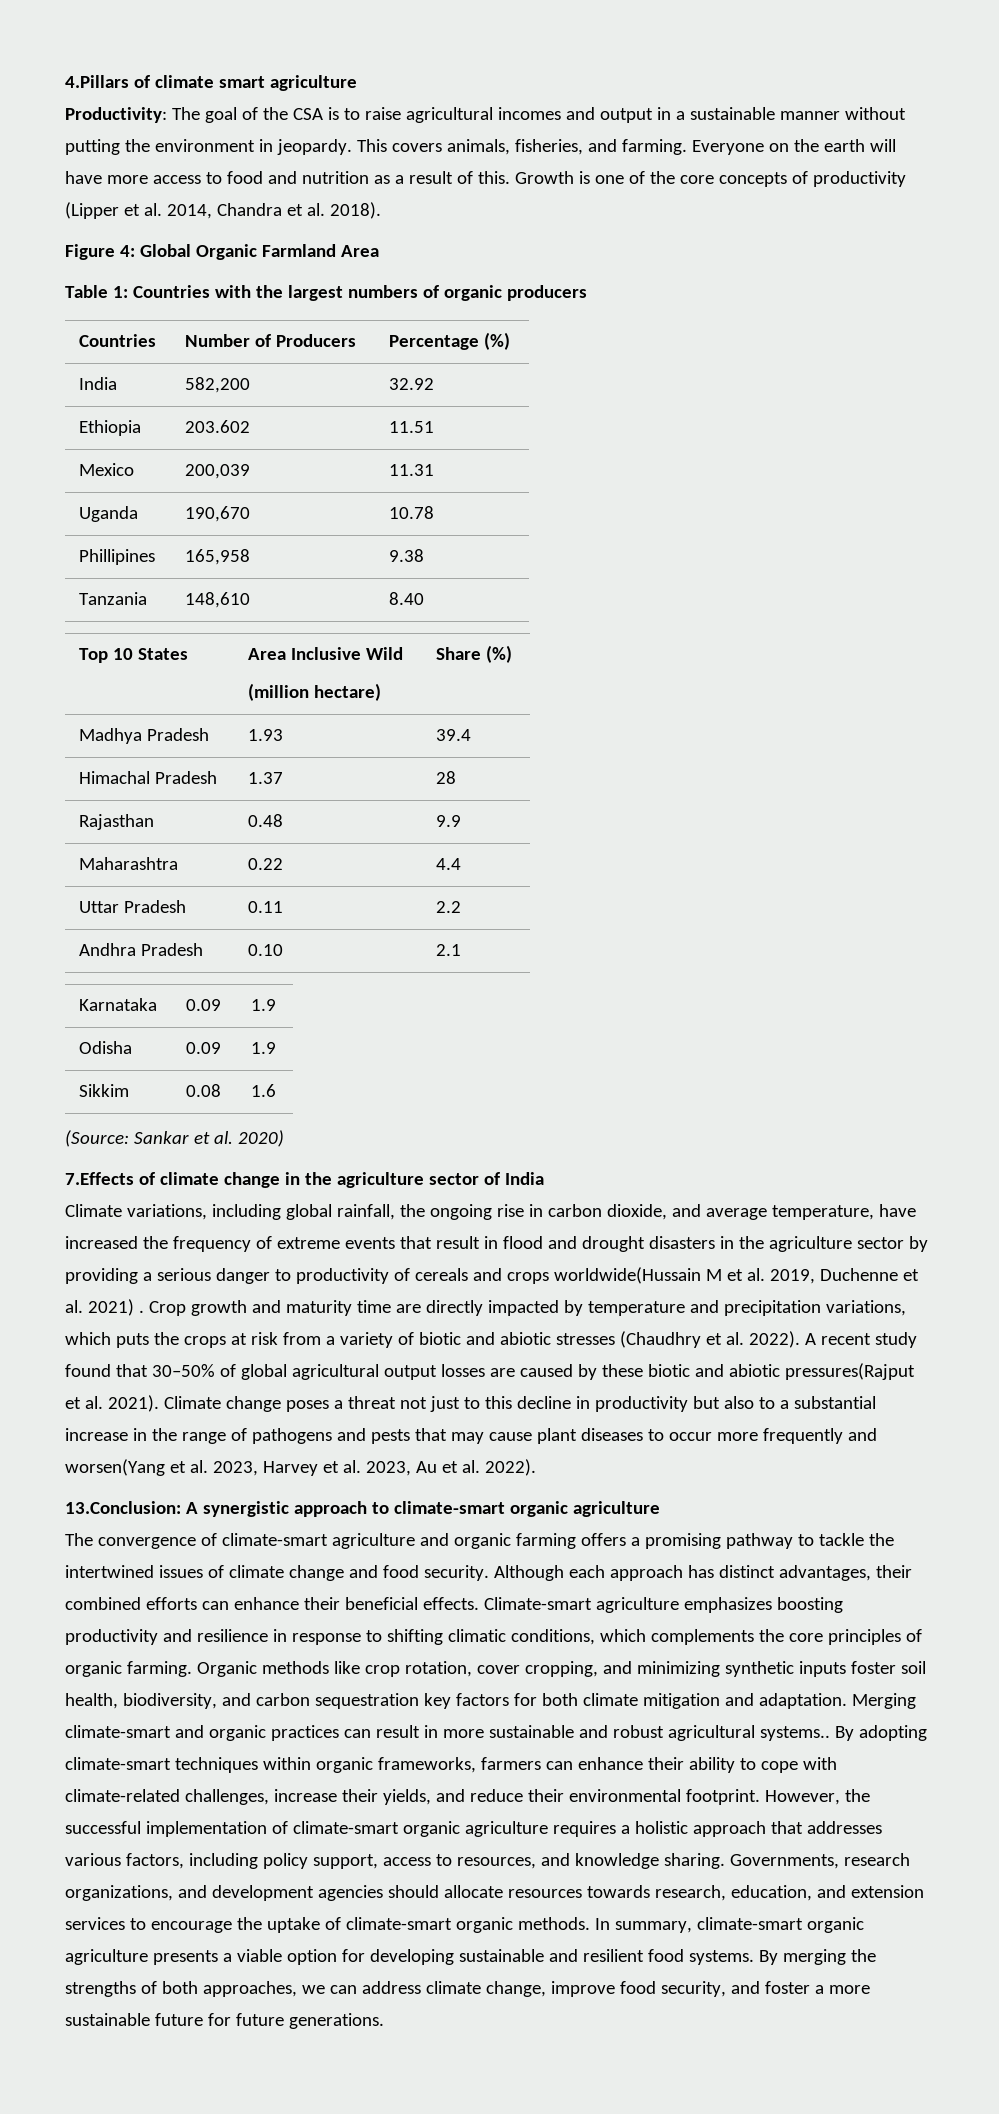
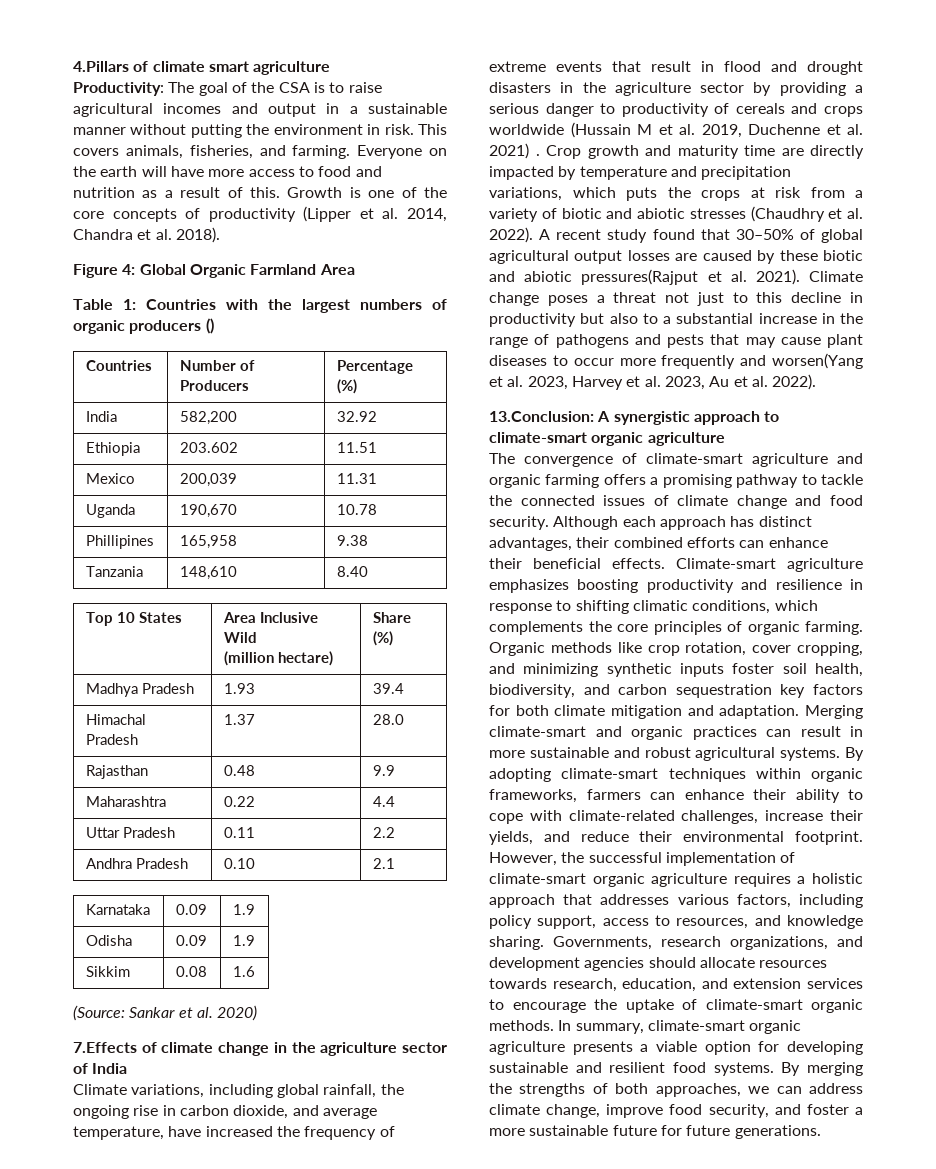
[276,139,352,155] jeopardy. -> [384,124,414,135] risk.
(587, 293) none -> [205,318,214,334] ()
[436,771,457,784] 28 -> [372,714,404,725] 28.0
[553,1267,701,1284] worldwide(Hussain -> [489,122,631,138] worldwide (Hussain
[65,1565,154,1578] intertwined -> [520,495,595,506] connected
[759,1726,830,1741] systems.. -> [780,747,841,761] systems.

